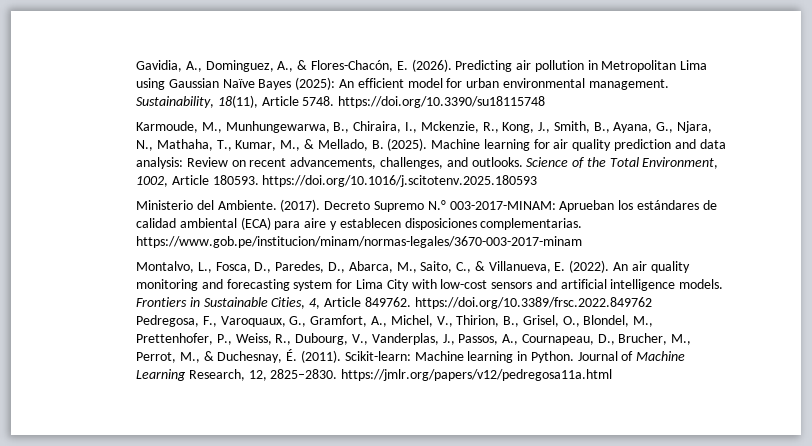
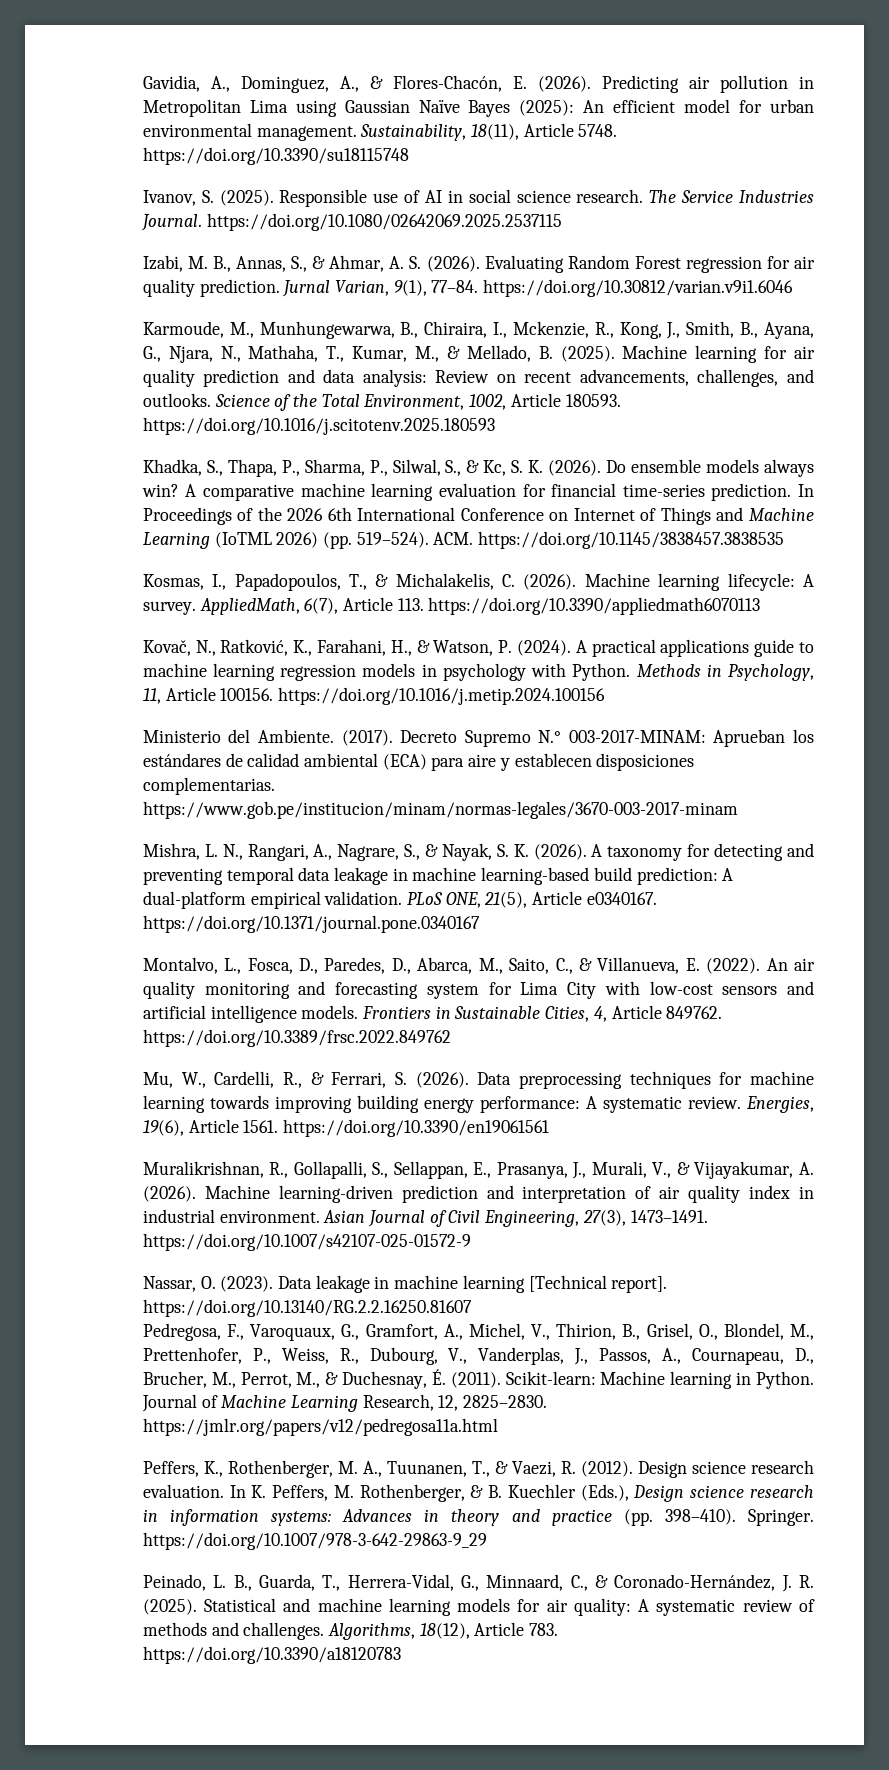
(546, 102) none -> [142,189,815,207] [140,213,562,231] [142,255,815,273] [142,279,794,297] // Ivanov, S. (2025). Responsible use of AI in social science research. The Service Industries Journal. https://doi.org/10.1080/02642069.2025.2537115 // Izabi, M. B., Annas, S., & Ahmar, A. S. (2026). Evaluating Random Forest regression for air quality prediction. Jurnal Varian, 9(1), 77–84. https://doi.org/10.30812/varian.v9i1.6046
(538, 181) none -> [142,459,815,477] [141,483,814,501] [142,507,814,525] [142,531,785,549] [142,573,814,591] [142,597,761,615] [142,639,814,657] [142,663,815,681] [142,687,606,705] // Khadka, S., Thapa, P., Sharma, P., Silwal, S., & Kc, S. K. (2026). Do ensemble models always win? A comparative machine learning evaluation for financial time-series prediction. In Proceedings of the 2026 6th International Conference on Internet of Things and Machine Learning (IoTML 2026) (pp. 519–524). ACM. https://doi.org/10.1145/3838457.3838535 // Kosmas, I., Papadopoulos, T., & Michalakelis, C. (2026). Machine learning lifecycle: A survey. AppliedMath, 6(7), Article 113. https://doi.org/10.3390/appliedmath6070113 // Kovač, N., Ratković, K., Farahani, H., & Watson, P. (2024). A practical applications guide to machine learning regression models in psychology with Python. Methods in Psychology, 11, Article 100156. https://doi.org/10.1016/j.metip.2024.100156
(583, 242) none -> [142,843,815,861] [142,867,734,885] [142,891,657,909] [142,915,480,933] // Mishra, L. N., Rangari, A., Nagrare, S., & Nayak, S. K. (2026). A taxonomy for detecting and preventing temporal data leakage in machine learning-based build prediction: A dual-platform empirical validation. PLoS ONE, 21(5), Article e0340167. https://doi.org/10.1371/journal.pone.0340167
(652, 303) none -> [142,1071,814,1089] [142,1095,814,1113] [142,1119,550,1137] [142,1161,814,1179] [142,1185,814,1203] [142,1209,708,1227] [142,1233,471,1251] [142,1275,668,1293] [142,1299,472,1317] // Mu, W., Cardelli, R., & Ferrari, S. (2026). Data preprocessing techniques for machine learning towards improving building energy performance: A systematic review. Energies, 19(6), Article 1561. https://doi.org/10.3390/en19061561 // Muralikrishnan, R., Gollapalli, S., Sellappan, E., Prasanya, J., Murali, V., & Vijayakumar, A. (2026). Machine learning-driven prediction and interpretation of air quality index in industrial environment. Asian Journal of Civil Engineering, 27(3), 1473–1491. https://doi.org/10.1007/s42107-025-01572-9 // Nassar, O. (2023). Data leakage in machine learning [Technical report]. https://doi.org/10.13140/RG.2.2.16250.81607
(613, 375) none -> [142,1460,815,1478] [142,1484,814,1502] [142,1509,814,1526] [142,1532,487,1550] [142,1574,814,1592] [142,1598,815,1616] [142,1622,559,1640] [142,1646,401,1664] // Peffers, K., Rothenberger, M. A., Tuunanen, T., & Vaezi, R. (2012). Design science research evaluation. In K. Peffers, M. Rothenberger, & B. Kuechler (Eds.), Design science research in information systems: Advances in theory and practice (pp. 398–410). Springer. https://doi.org/10.1007/978-3-642-29863-9_29 // Peinado, L. B., Guarda, T., Herrera-Vidal, G., Minnaard, C., & Coronado-Hernández, J. R. (2025). Statistical and machine learning models for air quality: A systematic review of methods and challenges. Algorithms, 18(12), Article 783. https://doi.org/10.3390/a18120783

